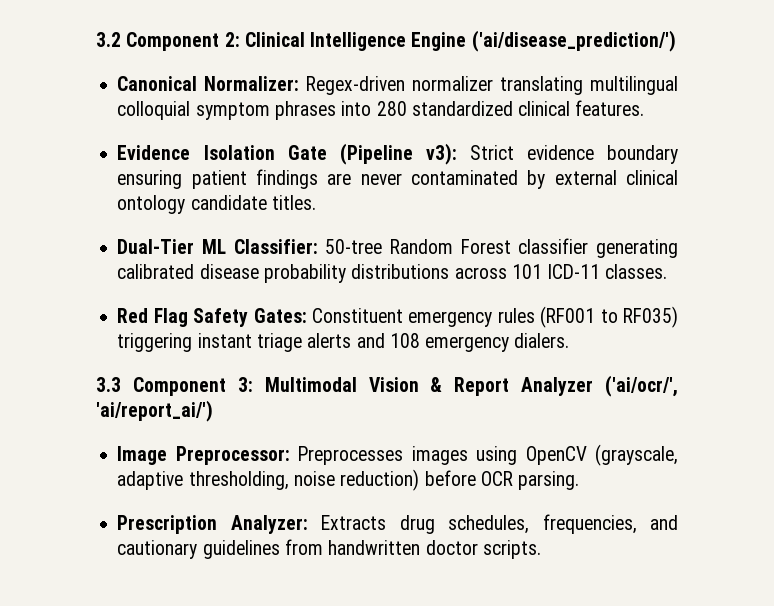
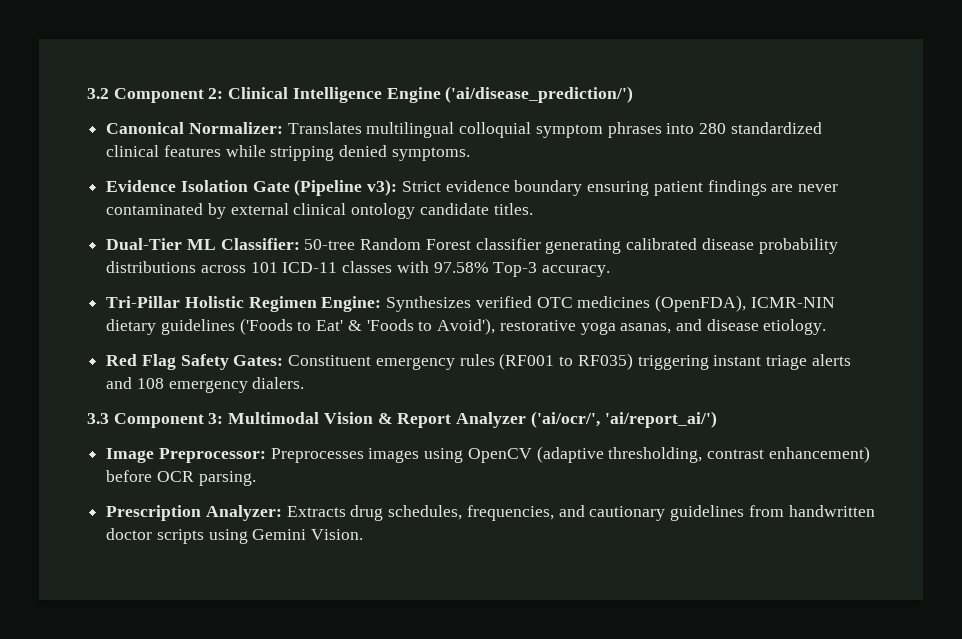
[306,76,584,95] Regex-driven normalizer translating -> [287,122,362,134] Translates
[575,100,645,116] features. -> [163,145,470,161] features while stripping denied symptoms.
[605,264,668,279] classes. -> [342,261,611,277] [106,295,835,312] [106,318,827,335] classes with 97.58% Top-3 accuracy. // Tri-Pillar Holistic Regimen Engine: Synthesizes verified OTC medicines (OpenFDA), ICMR-NIN dietary guidelines ('Foods to Eat' & 'Foods to Avoid'), restorative yoga asanas, and disease etiology.
[595,444,678,466] [117,469,420,491] (grayscale, adaptive thresholding, noise reduction) -> [536,446,870,463] (adaptive thresholding, contrast enhancement)
[482,540,541,559] scripts. -> [156,529,364,544] scripts using Gemini Vision.

